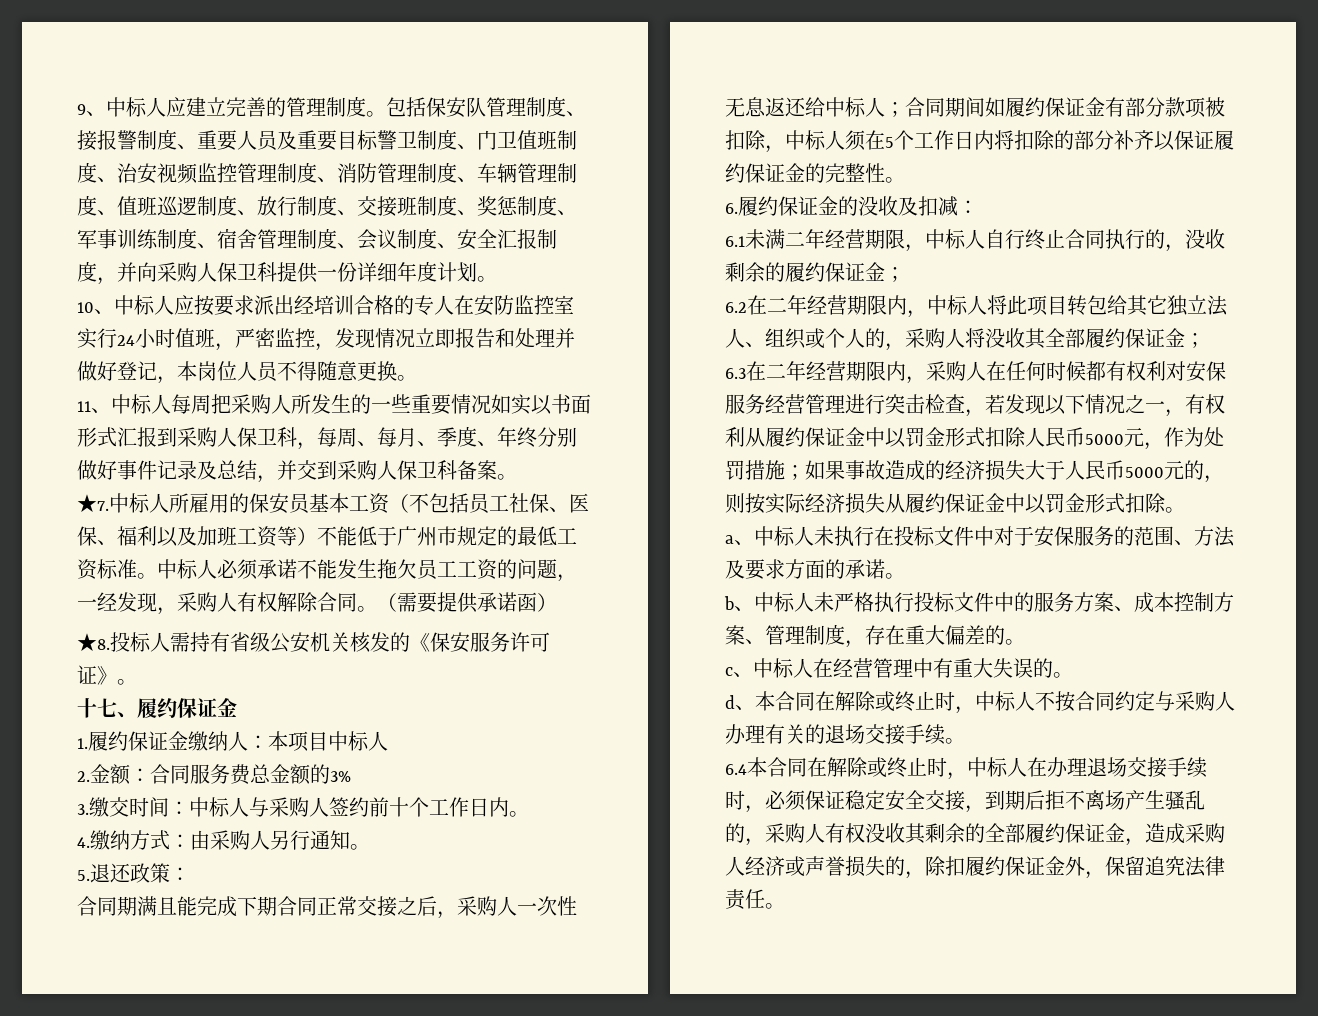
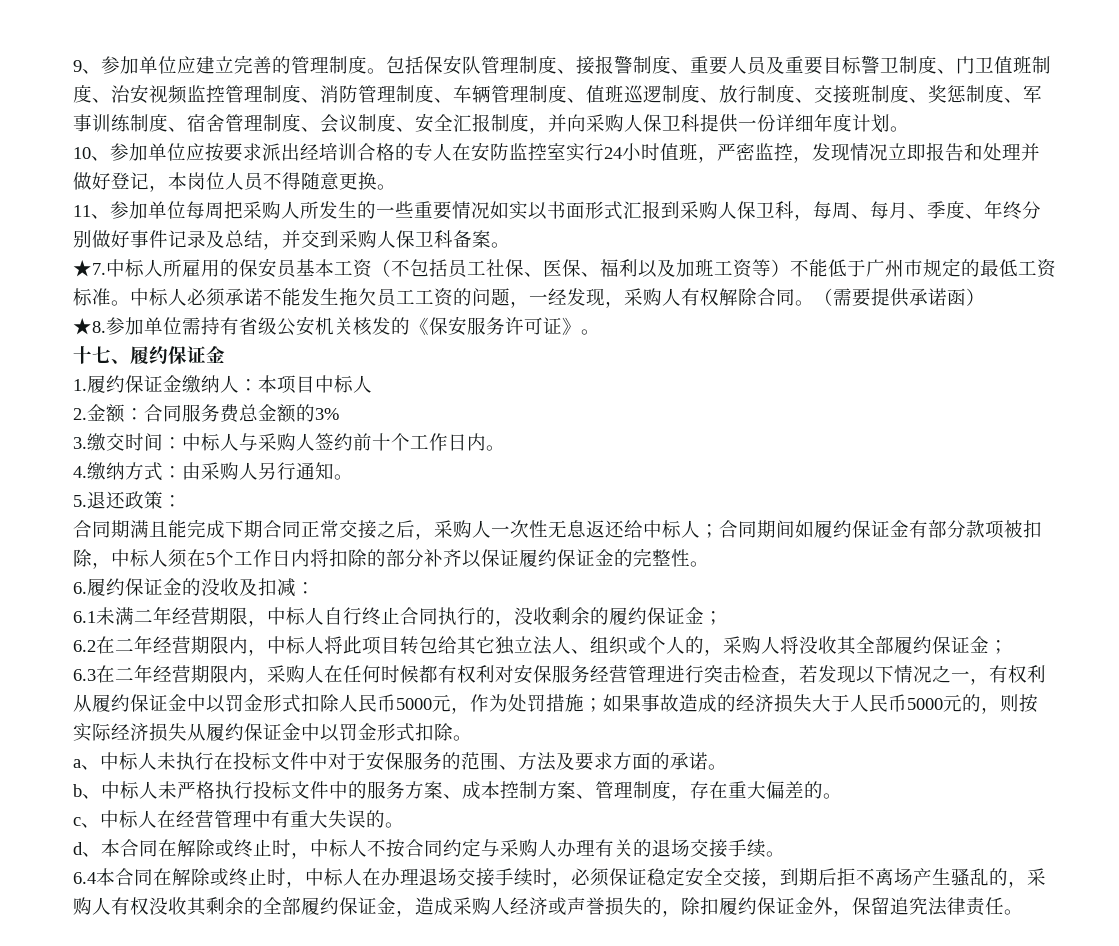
[106,97,166,117] 中标人 -> [101,56,177,74] 参加单位
[114,295,174,315] 中标人 -> [110,143,186,161] 参加单位
[111,394,171,414] 中标人 -> [110,201,186,219] 参加单位
[110,632,170,652] 投标人 -> [106,317,182,335] 参加单位

